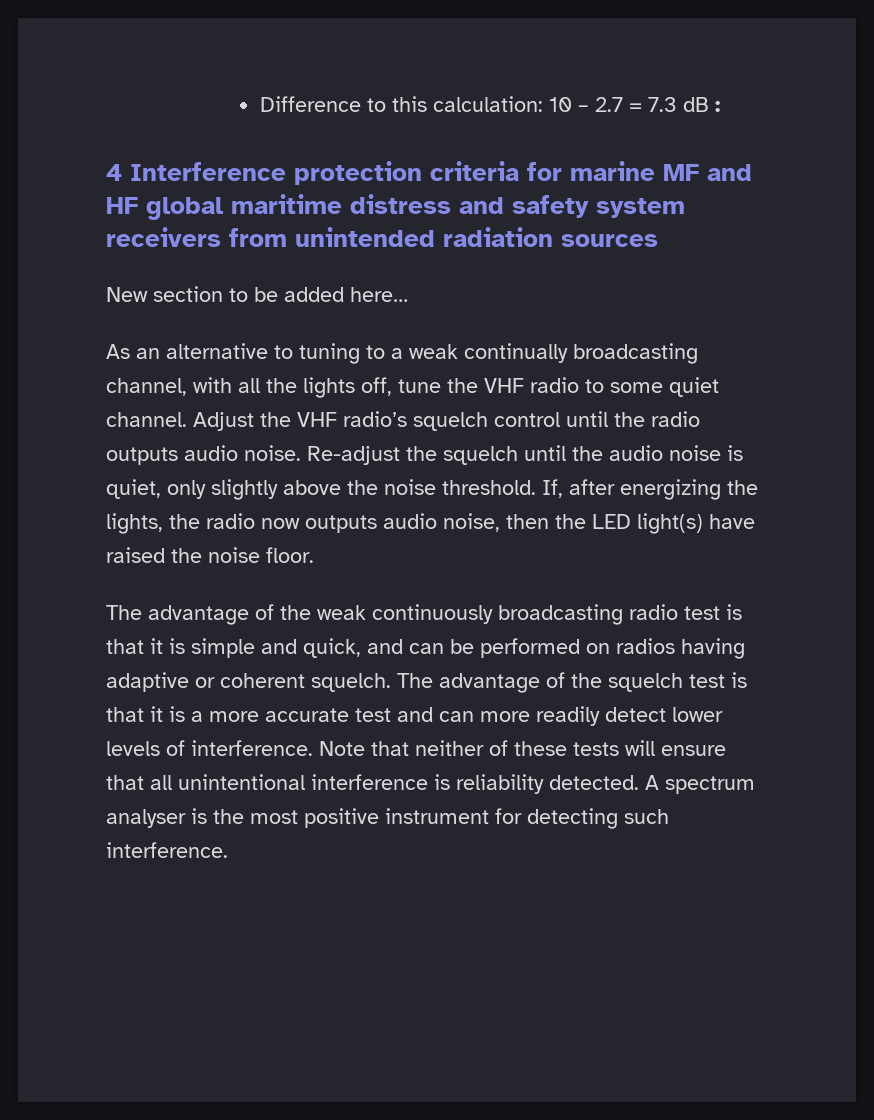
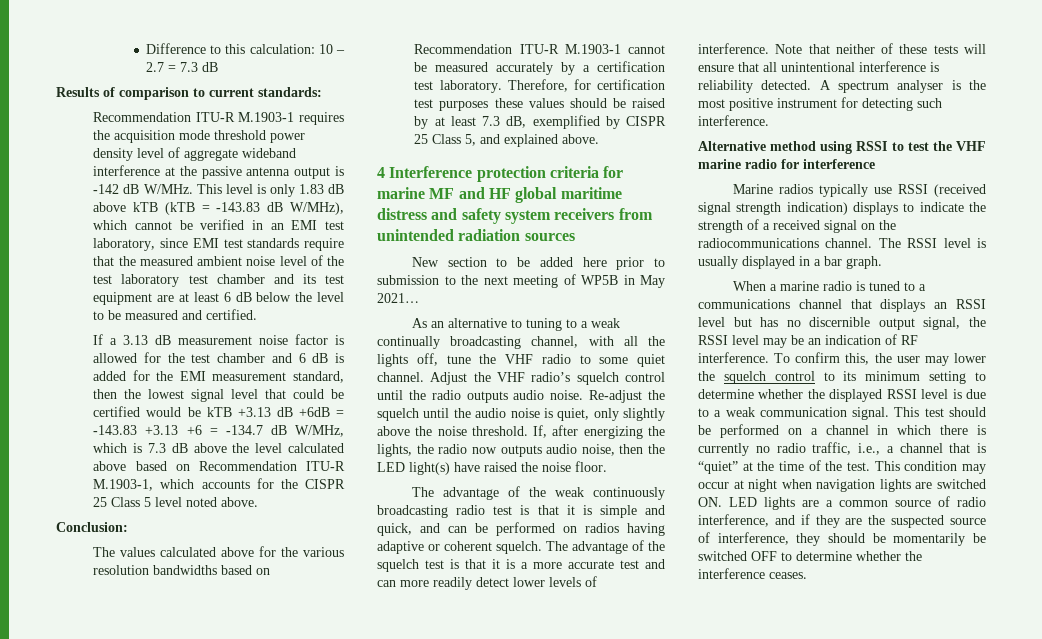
[714,101,720,112] : -> [56,87,322,100] [93,112,344,125] [93,130,306,143] [93,147,297,161] [93,165,344,179] [93,184,344,197] [93,202,344,215] [93,219,344,230] [93,238,344,251] [93,255,344,266] [93,274,344,287] [93,292,344,305] [93,309,258,320] [93,334,344,345] [93,352,344,363] [93,370,344,383] [93,389,344,402] [93,406,345,417] [93,425,344,437] [93,443,344,453] [93,461,345,471] [93,478,346,491] [93,497,259,507] [56,522,128,532] [93,546,344,557] [93,565,271,575] [414,44,665,54] [414,61,665,75] [414,79,665,93] [414,98,665,111] [414,115,666,129] [414,134,600,147] // Results of comparison to current standards: // Recommendation ITU-R M.1903-1 requires the acquisition mode threshold power density level of aggregate wideband interference at the passive antenna output is -142 dB W/MHz. This level is only 1.83 dB above kTB (kTB = -143.83 dB W/MHz), which cannot be verified in an EMI test laboratory, since EMI test standards require that the measured ambient noise level of the test laboratory test chamber and its test equipment are at least 6 dB below the level to be measured and certified. // If a 3.13 dB measurement noise factor is allowed for the test chamber and 6 dB is added for the EMI measurement standard, then the lowest signal level that could be certified would be kTB +3.13 dB +6dB = -143.83 +3.13 +6 = -134.7 dB W/MHz, which is 7.3 dB above the level calculated above based on Recommendation ITU-R M.1903-1, which accounts for the CISPR 25 Class 5 level noted above. // Conclusion: // The values calculated above for the various resolution bandwidths based on Recommendation ITU-R M.1903-1 cannot be measured accurately by a certification test laboratory. Therefore, for certification test purposes these values should be raised by at least 7.3 dB, exemplified by CISPR 25 Class 5, and explained above.
[350,287,408,302] here… -> [582,257,665,270] [377,274,665,288] [377,293,419,303] here prior to submission to the next meeting of WP5B in May 2021…
(228, 850) none -> [698,141,986,154] [698,159,875,169] [733,184,986,197] [698,202,986,215] [698,219,896,233] [698,238,986,248] [698,256,882,269] [733,281,927,291] [698,299,986,312] [698,317,986,330] [698,334,918,348] [698,352,986,366] [698,371,986,384] [698,389,986,402] [698,407,986,420] [698,424,986,438] [698,442,986,456] [698,460,986,474] [698,479,986,492] [698,496,986,510] [698,514,986,528] [698,532,986,546] [698,551,922,561] [698,568,807,579] // Alternative method using RSSI to test the VHF marine radio for interference // Marine radios typically use RSSI (received signal strength indication) displays to indicate the strength of a received signal on the radiocommunications channel. The RSSI level is usually displayed in a bar graph. // When a marine radio is tuned to a communications channel that displays an RSSI level but has no discernible output signal, the RSSI level may be an indication of RF interference. To confirm this, the user may lower the squelch control to its minimum setting to determine whether the displayed RSSI level is due to a weak communication signal. This test should be performed on a channel in which there is currently no radio traffic, i.e., a channel that is “quiet” at the time of the test. This condition may occur at night when navigation lights are switched ON. LED lights are a common source of radio interference, and if they are the suspected source of interference, they should be momentarily be switched OFF to determine whether the interference ceases.

